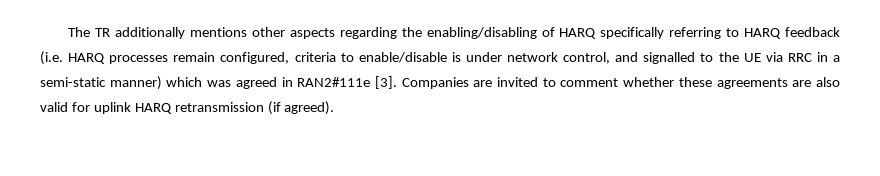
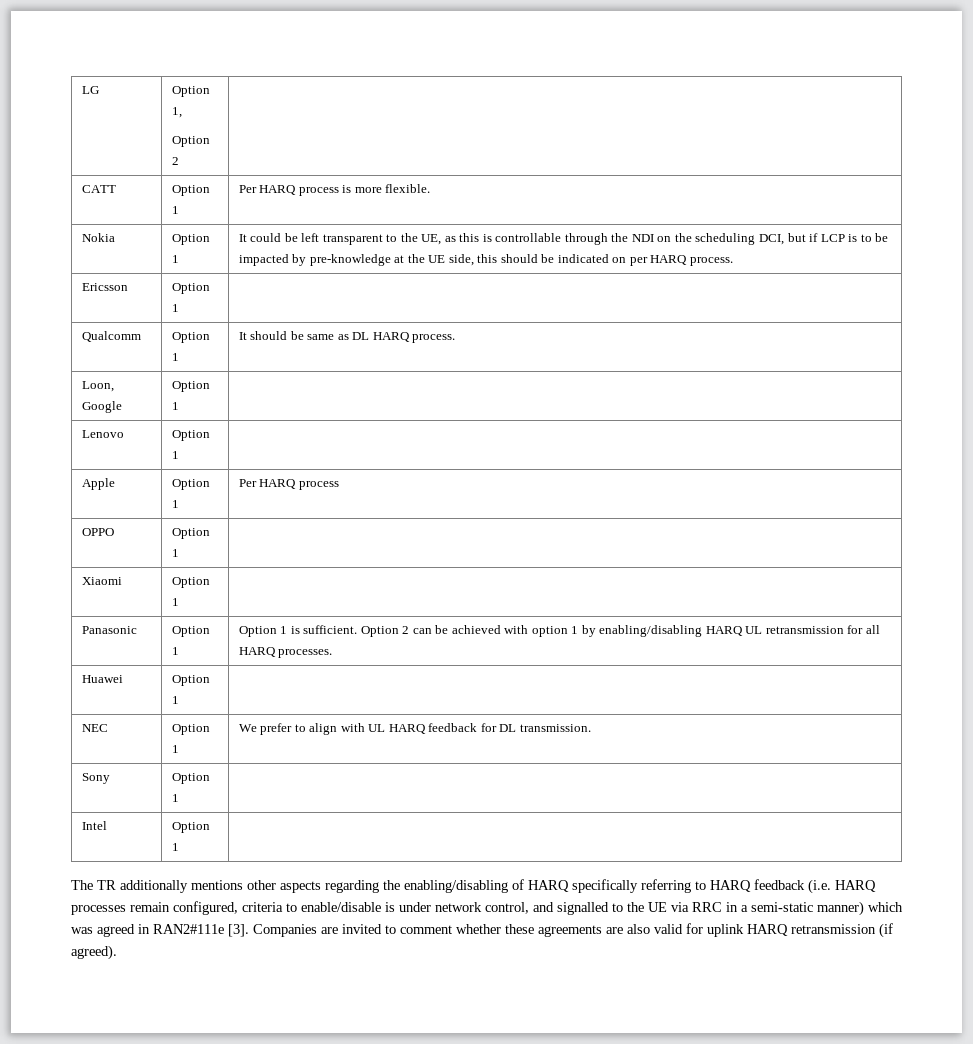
(68, 32) none -> [81,86,99,94] [171,86,210,97] [171,107,182,118] [171,136,210,147] [171,157,179,165] [81,185,116,193] [171,185,210,196] [171,206,179,214] [238,184,431,196] [81,233,115,242] [171,234,210,245] [171,255,179,263] [238,233,889,245] [238,254,733,266] [81,283,128,291] [171,283,210,294] [171,304,179,312] [81,331,141,342] [171,332,210,343] [171,353,179,361] [238,331,456,343] [81,381,114,392] [81,401,122,413] [171,381,210,392] [171,402,179,410] [81,430,124,438] [171,430,210,441] [171,451,179,459] [81,478,115,490] [171,479,210,490] [171,500,179,508] [238,479,339,490] [81,528,114,536] [171,528,210,539] [171,549,179,557] [81,577,122,585] [171,577,210,588] [171,598,179,606] [81,626,137,634] [171,626,210,637] [171,647,179,655] [238,625,880,637] [238,647,333,658] [81,675,123,683] [171,675,210,686] [171,696,179,704] [81,724,108,732] [171,724,210,735] [171,745,179,753] [238,723,591,735] [81,773,110,784] [171,773,210,784] [171,794,179,802] [81,821,107,830] [171,822,210,833] [171,843,179,851] LG | Option 1, // Option 2 | // CATT | Option 1 | Per HARQ process is more flexible. // Nokia | Option 1 | It could be left transparent to the UE, as this is controllable through the NDI on the scheduling DCI, but if LCP is to be impacted by pre-knowledge at the UE side, this should be indicated on per HARQ process. // Ericsson | Option 1 | // Qualcomm | Option 1 | It should be same as DL HARQ process. // Loon, Google | Option 1 | // Lenovo | Option 1 | // Apple | Option 1 | Per HARQ process // OPPO | Option 1 | // Xiaomi | Option 1 | // Panasonic | Option 1 | Option 1 is sufficient. Option 2 can be achieved with option 1 by enabling/disabling HARQ UL retransmission for all HARQ processes. // Huawei | Option 1 | // NEC | Option 1 | We prefer to align with UL HARQ feedback for DL transmission. // Sony | Option 1 | // Intel | Option 1 | //

